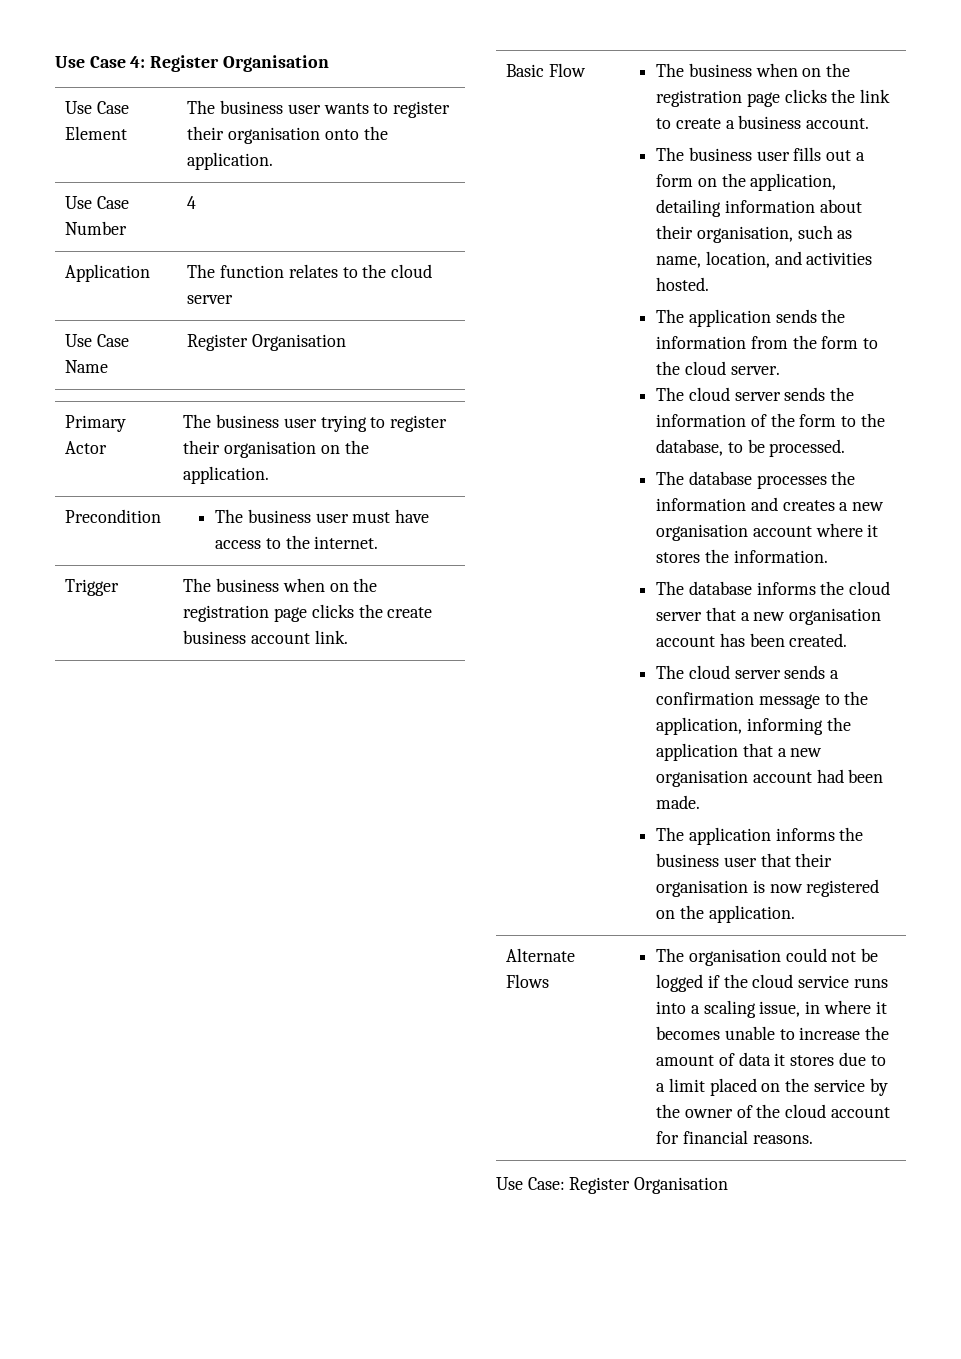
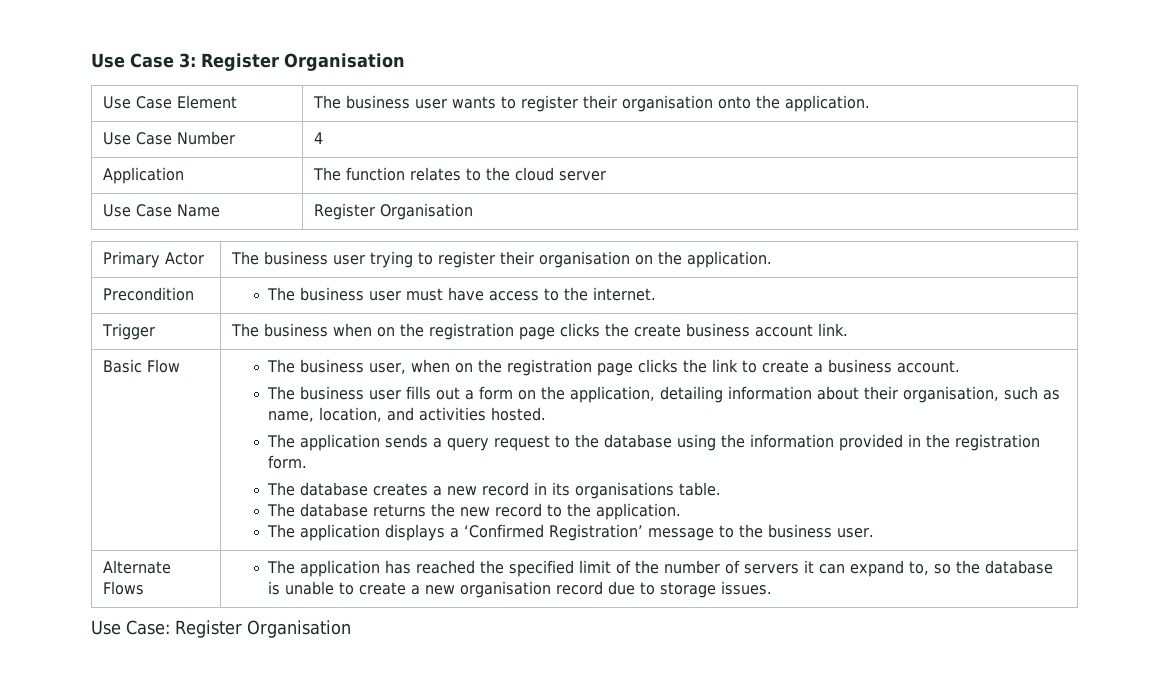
[55,56,146,68] Use Case 4: -> [91,53,196,68] Use Case 3:
(752, 70) none -> [368,363,406,374] user,
[821,309,846,323] [656,335,879,349] [656,361,780,375] [656,387,855,401] [656,413,885,427] [656,439,846,457] [656,471,856,489] [656,497,885,511] [656,523,879,541] [656,549,828,563] [656,581,891,595] [656,607,882,625] [656,633,848,647] [656,665,840,679] [656,691,869,709] [656,717,851,735] [656,743,823,761] [656,769,884,787] [656,795,701,809] [656,827,864,845] [656,853,833,867] [656,879,880,897] [656,905,795,923] [506,948,576,962] [506,974,550,988] [656,948,879,966] [656,974,888,992] [656,1000,887,1018] [656,1026,890,1040] [656,1052,886,1066] [656,1078,888,1096] [656,1104,890,1118] [656,1130,813,1144] the information from the form to the cloud server. // The cloud server sends the information of the form to the database, to be processed. // The database processes the information and creates a new organisation account where it stores the information. // The database informs the cloud server that a new organisation account has been created. // The cloud server sends a confirmation message to the application, informing the application that a new organisation account had been made. // The application informs the business user that their organisation is now registered on the application. // Alternate Flows | The organisation could not be logged if the cloud service runs into a scaling issue, in where it becomes unable to increase the amount of data it stores due to a limit placed on the service by the owner of the cloud account for financial reasons. -> [432,434,1040,451] [267,455,307,469] [266,482,721,499] [266,503,681,520] [266,524,874,541] [103,560,172,574] [103,581,145,595] [266,560,1053,577] [267,581,772,598] a query request to the database using the information provided in the registration form. // The database creates a new record in its organisations table. // The database returns the new record to the application. // The application displays a ‘Confirmed Registration’ message to the business user. // Alternate Flows | The application has reached the specified limit of the number of servers it can expand to, so the database is unable to create a new organisation record due to storage issues.

